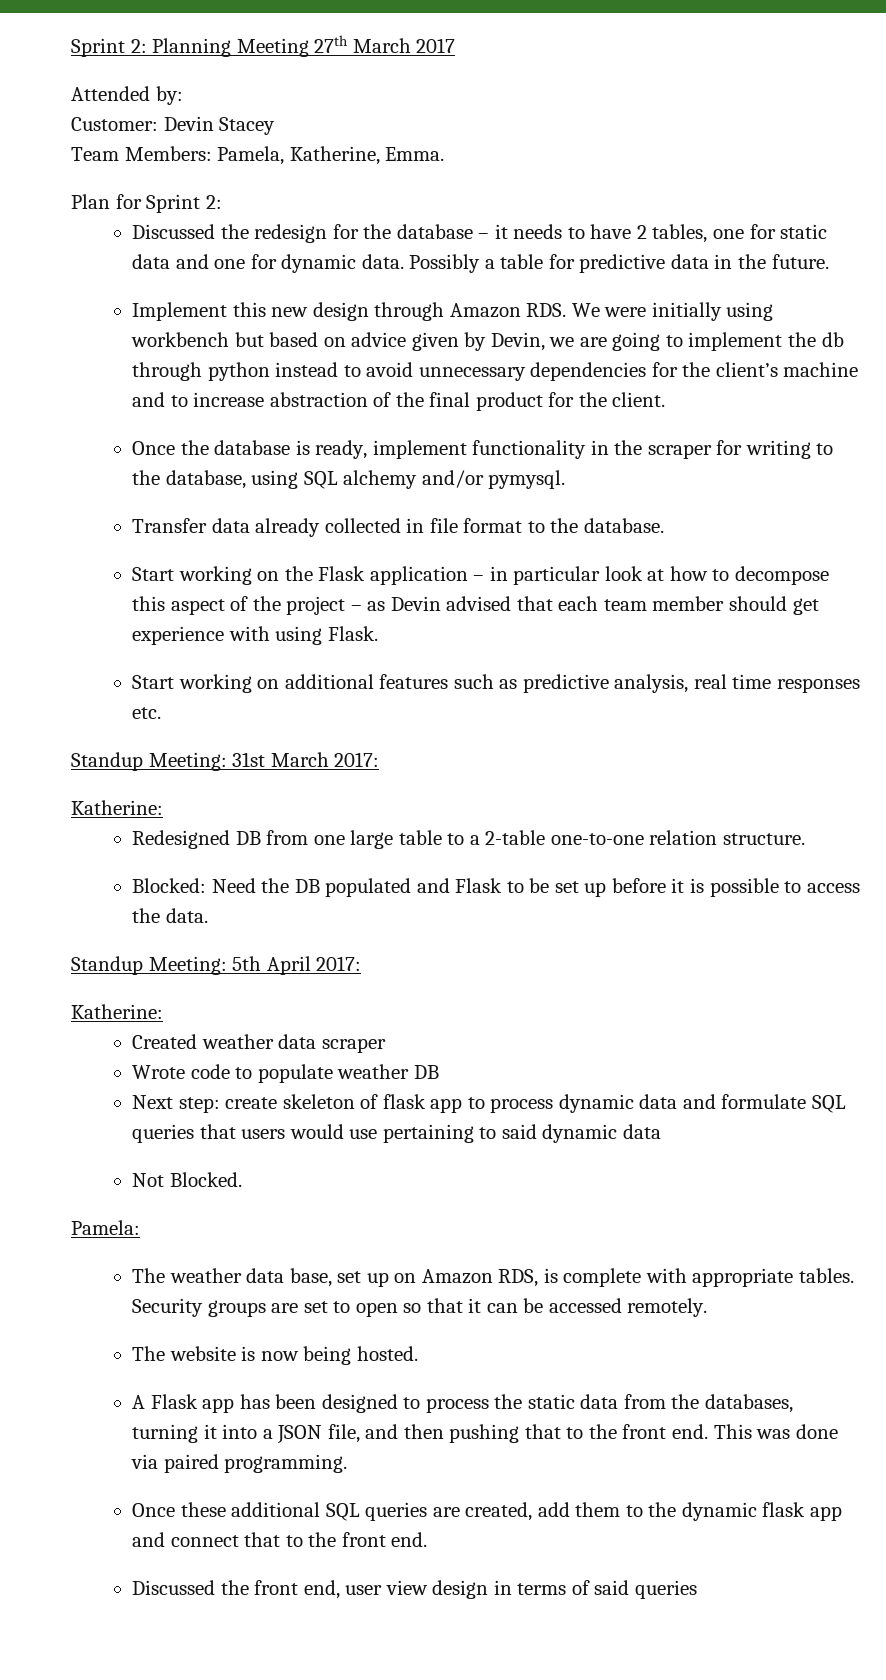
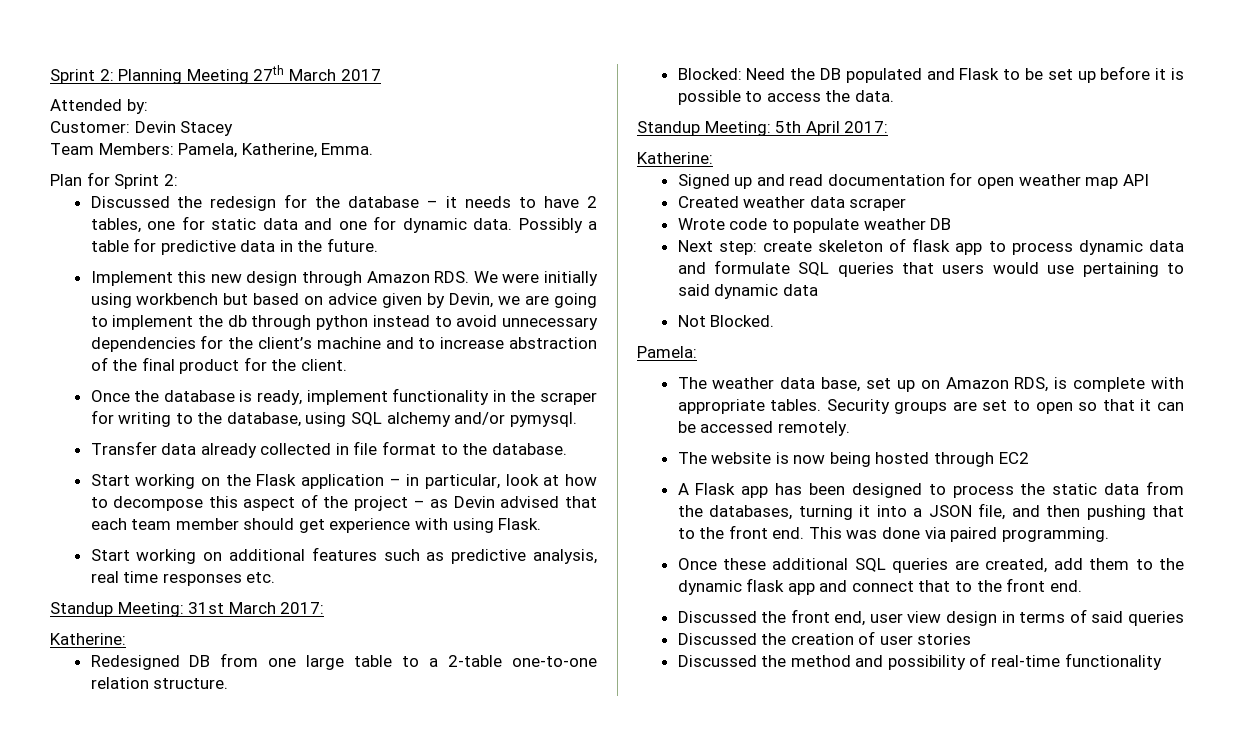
[513,566,601,585] particular -> [424,474,500,489] particular,
(163, 1011) none -> [677,172,1149,189] // Signed up and read documentation for open weather map API
[356,1346,418,1361] hosted. -> [875,452,1029,467] hosted through EC2
(697, 1589) none -> [677,631,972,645] [677,653,1162,670] // Discussed the creation of user stories // Discussed the method and possibility of real-time functionality

